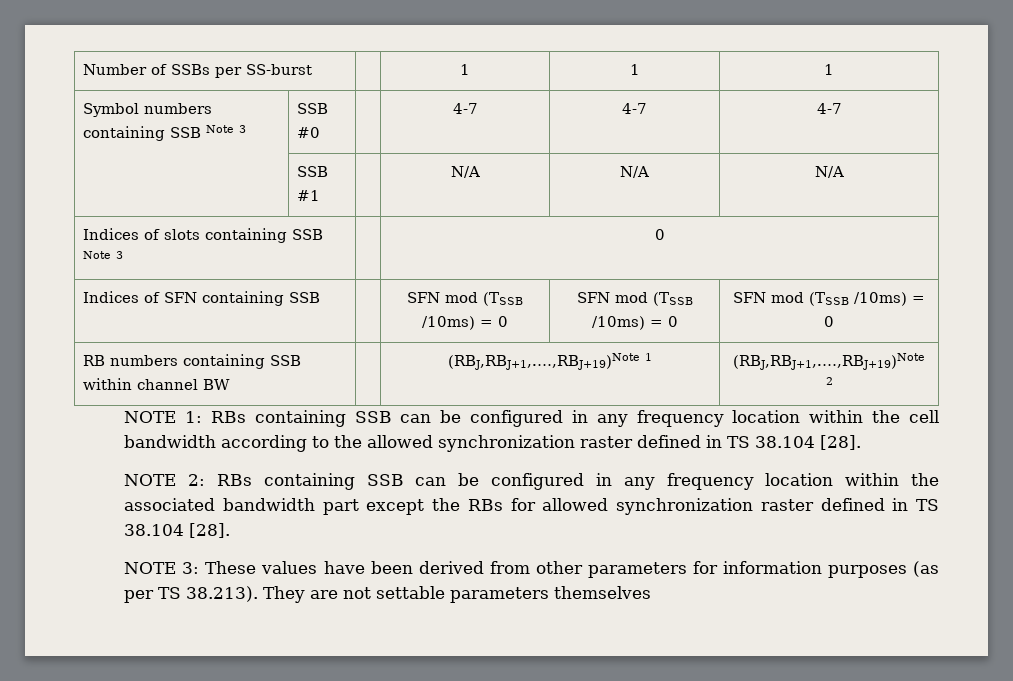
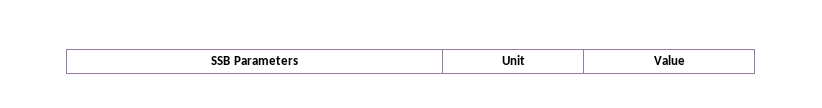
[82,64,312,78] [460,64,470,75] [629,64,640,75] [824,64,834,75] [82,103,212,117] [82,125,246,141] [296,103,328,114] [296,127,320,138] [452,103,478,114] [622,103,647,114] [816,103,842,114] [296,166,328,177] [296,190,320,201] [450,166,480,178] [620,166,649,178] [814,166,844,178] [82,228,323,243] [82,251,123,259] [654,229,665,240] [82,291,320,306] [407,292,523,306] [422,316,508,330] [576,292,693,306] [591,316,678,330] [733,292,925,306] [824,316,834,327] [82,354,301,369] [82,378,230,390] [448,353,652,370] [733,353,925,370] [825,377,833,385] [124,410,939,427] [124,435,862,452] [124,473,939,490] [124,498,939,515] [124,523,231,538] [124,561,940,578] [124,586,652,603] Number of SSBs per SS-burst | | 1 | 1 | 1 // Symbol numbers containing SSB Note 3 | SSB #0 | | 4-7 | 4-7 | 4-7 // | SSB #1 | | N/A | N/A | N/A // Indices of slots containing SSB Note 3 | | 0 // Indices of SFN containing SSB | | SFN mod (TSSB /10ms) = 0 | SFN mod (TSSB /10ms) = 0 | SFN mod (TSSB /10ms) = 0 // RB numbers containing SSB within channel BW | | (RBJ,RBJ+1,.…,RBJ+19)Note 1 | (RBJ,RBJ+1,.…,RBJ+19)Note 2 // NOTE 1: RBs containing SSB can be configured in any frequency location within the cell bandwidth according to the allowed synchronization raster defined in TS 38.104 [28]. // NOTE 2: RBs containing SSB can be configured in any frequency location within the associated bandwidth part except the RBs for allowed synchronization raster defined in TS 38.104 [28]. // NOTE 3: These values have been derived from other parameters for information purposes (as per TS 38.213). They are not settable parameters themselves -> [211,56,298,65] [501,55,525,65] [653,55,685,65] SSB Parameters | Unit | Value

